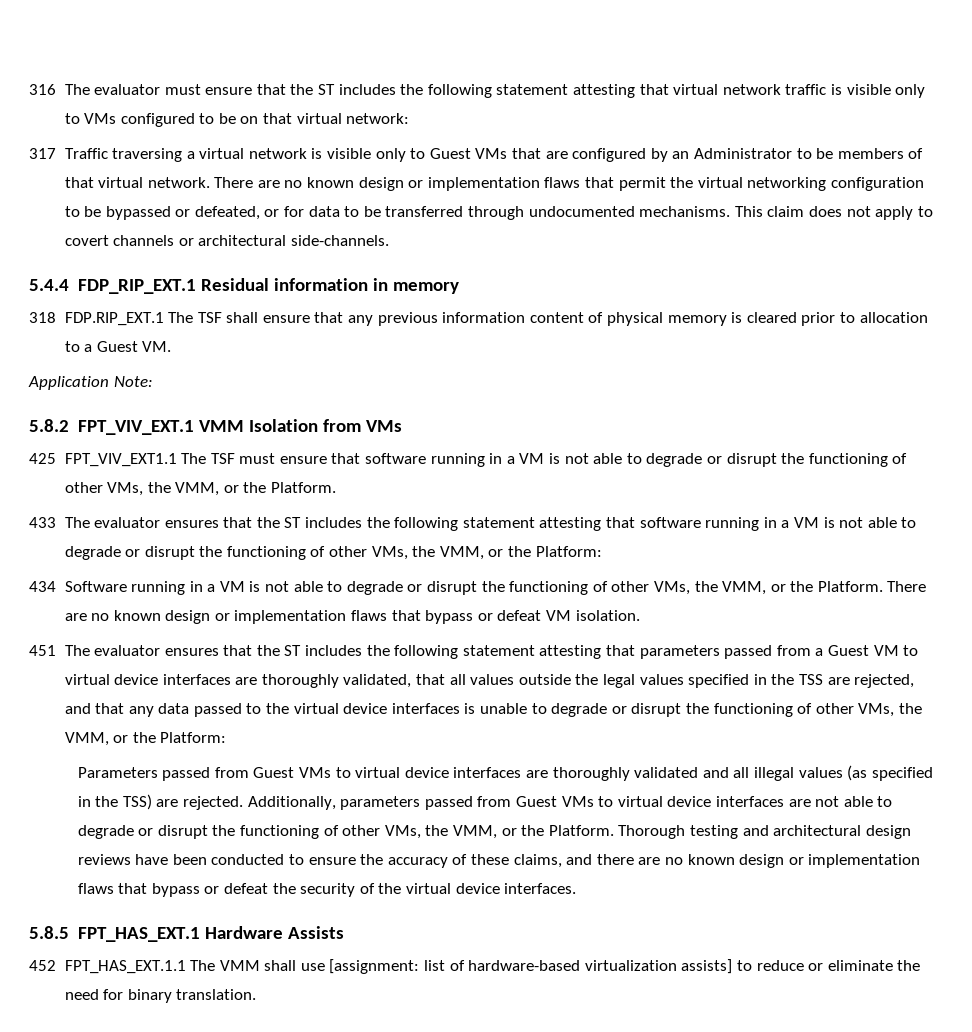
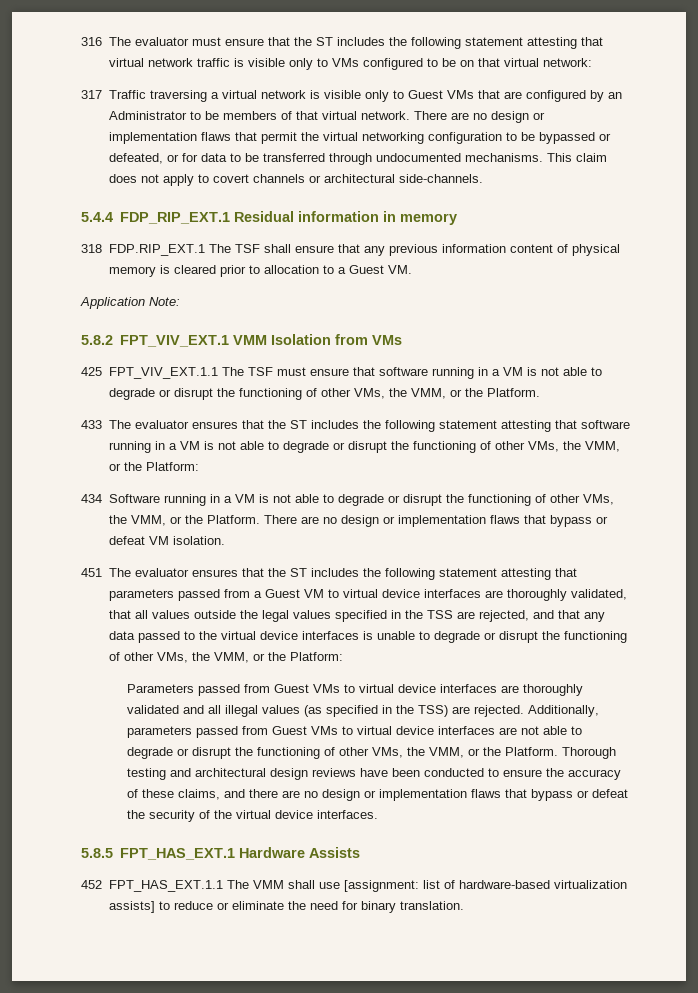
[307,177,355,188] known -> (487, 116) none
[64,453,177,467] FPT_VIV_EXT1.1 -> [108,367,218,379] FPT_VIV_EXT.1.1
[113,610,161,621] known -> (337, 520) none
[687,854,735,865] known -> (318, 794) none

